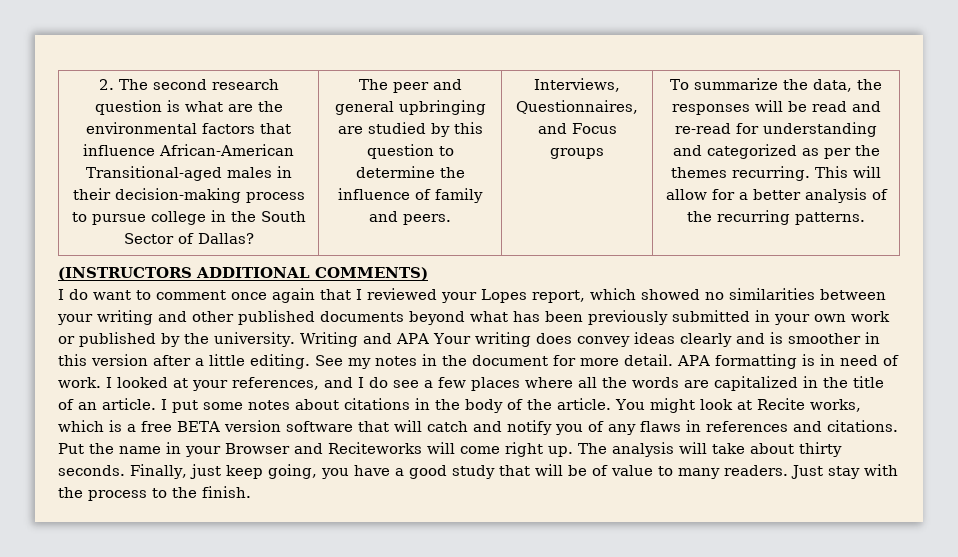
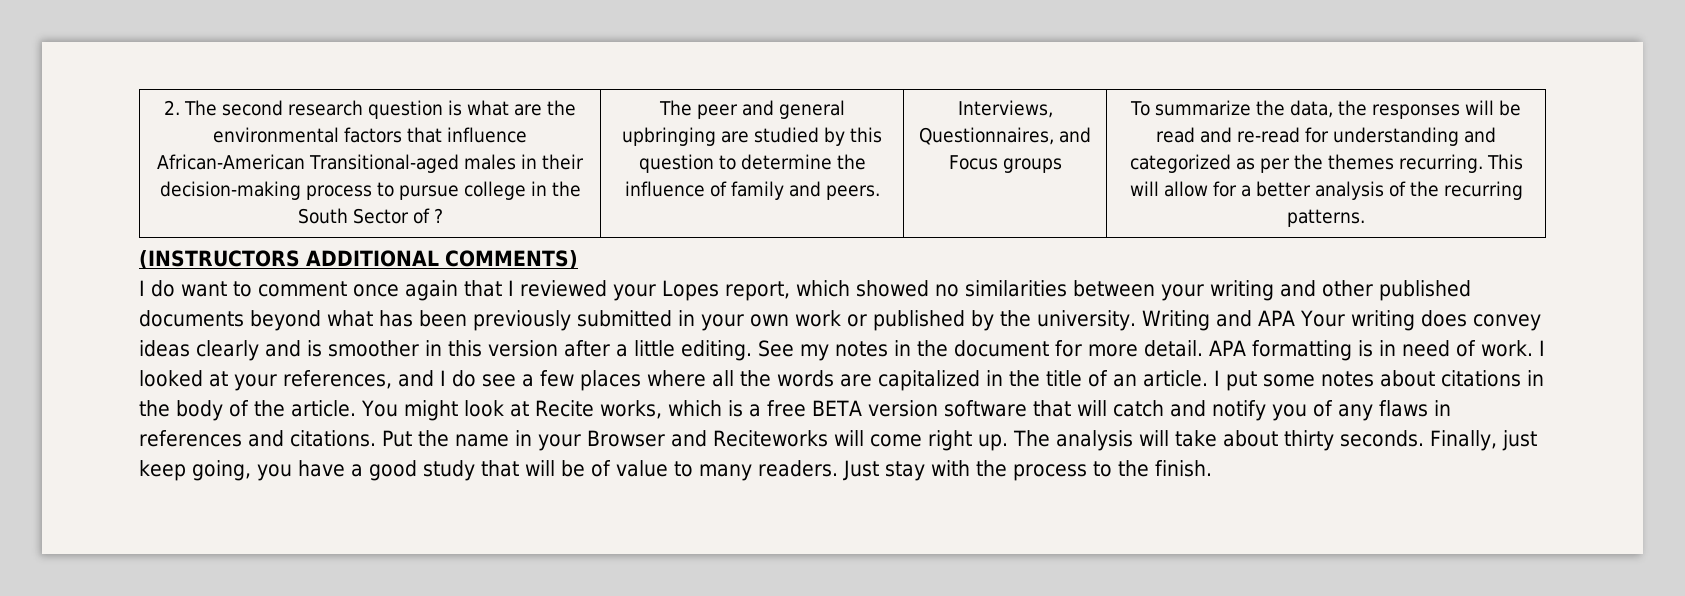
[197,233,254,244] Dallas? -> [433,208,443,223] ?

